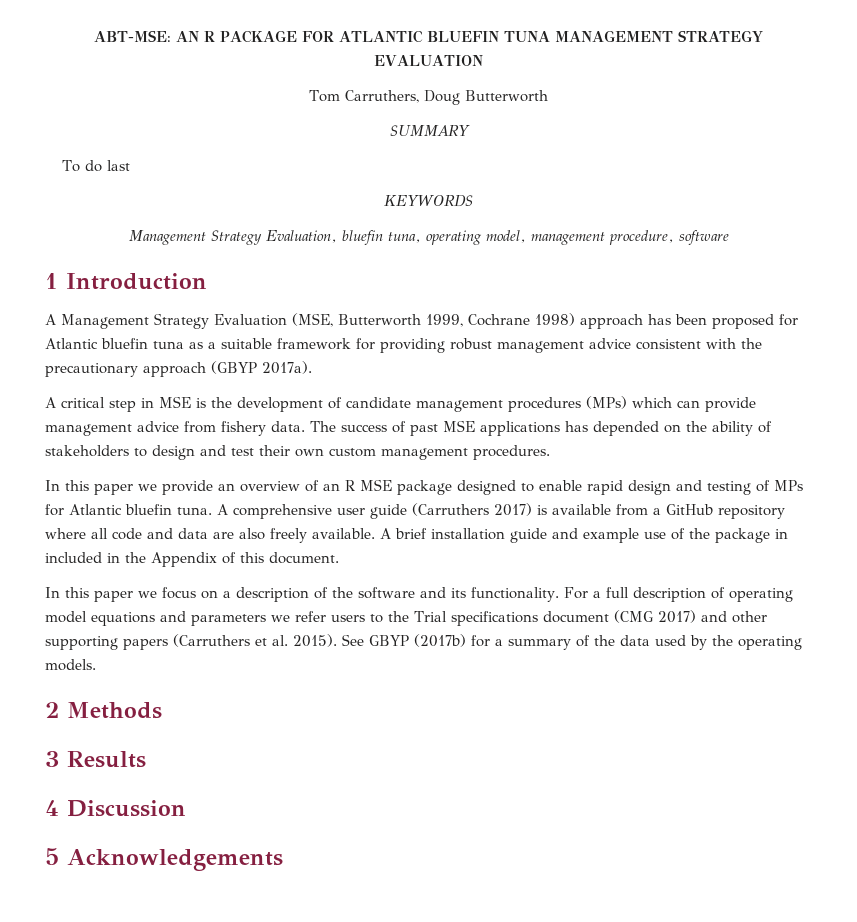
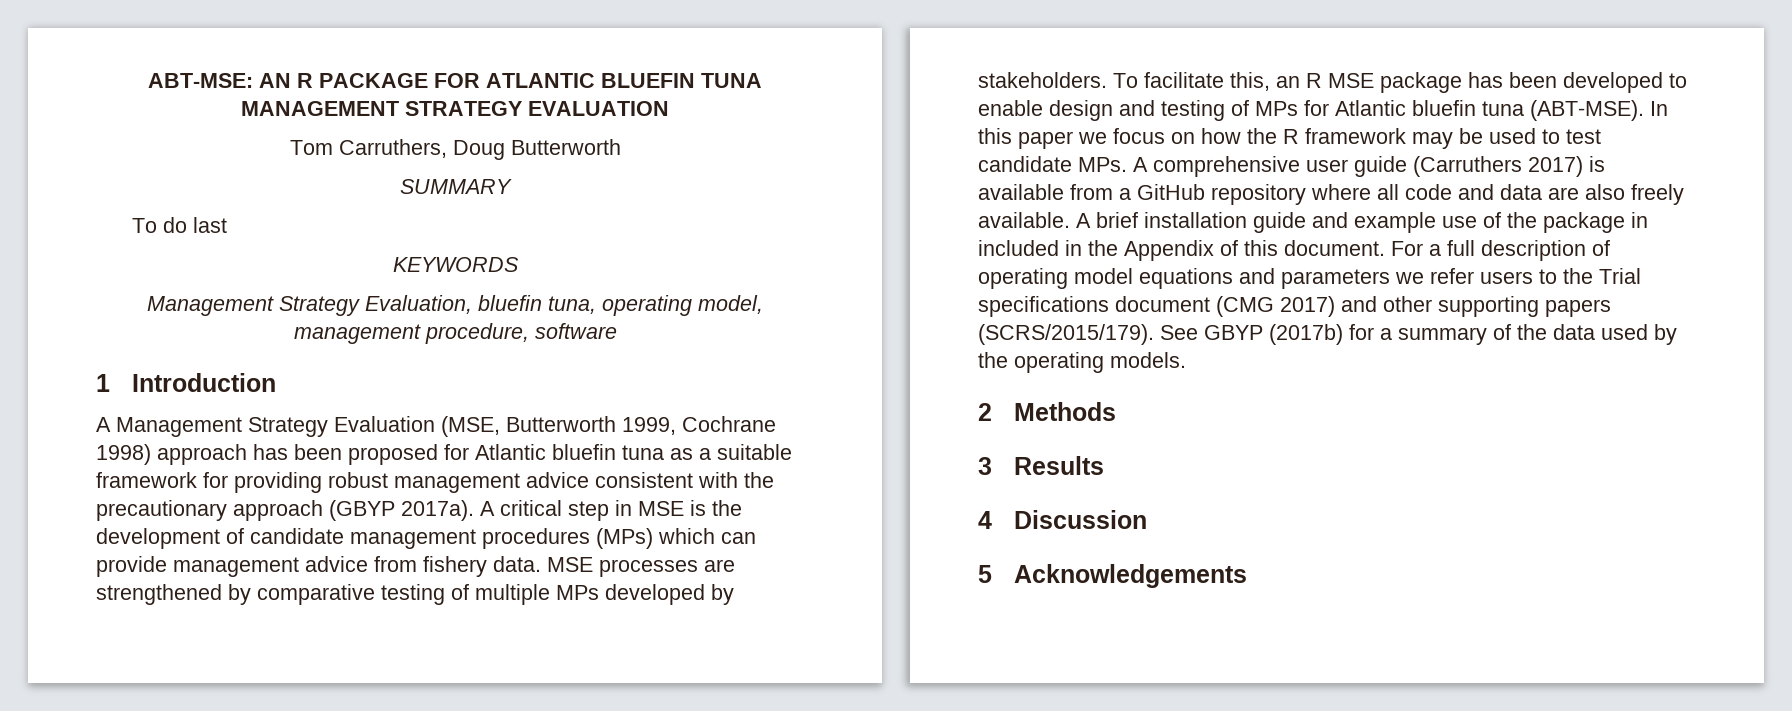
(312, 367) // -> (474, 510) none
[310,420,772,436] [45,445,550,460] [45,480,319,495] The success of past MSE applications has depended on the ability of stakeholders to design and test their own custom management procedures. // In this paper we provide an overview of -> [547,557,735,577] [96,584,734,605] [978,72,1270,91] MSE processes are strengthened by comparative testing of multiple MPs developed by stakeholders. To facilitate this,
[457,480,516,495] designed -> [1468,72,1663,93] has been developed
[587,480,623,495] rapid -> (1043, 108) none
[177,507,212,515] tuna. -> [1482,100,1668,121] [978,128,1601,149] [978,156,1127,172] tuna (ABT-MSE). In this paper we focus on how the R framework may be used to test candidate MPs.
[45,587,559,602] // In this paper we focus on a description of the software and its functionality. -> (1385, 248) none
[173,634,337,647] (Carruthers et al. 2015). -> [978,324,1154,345] (SCRS/2015/179).

